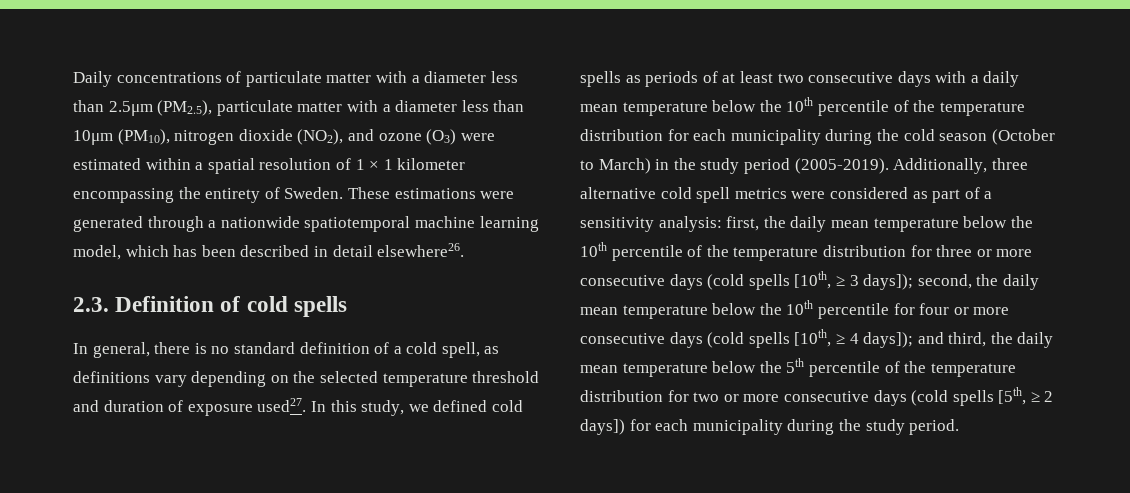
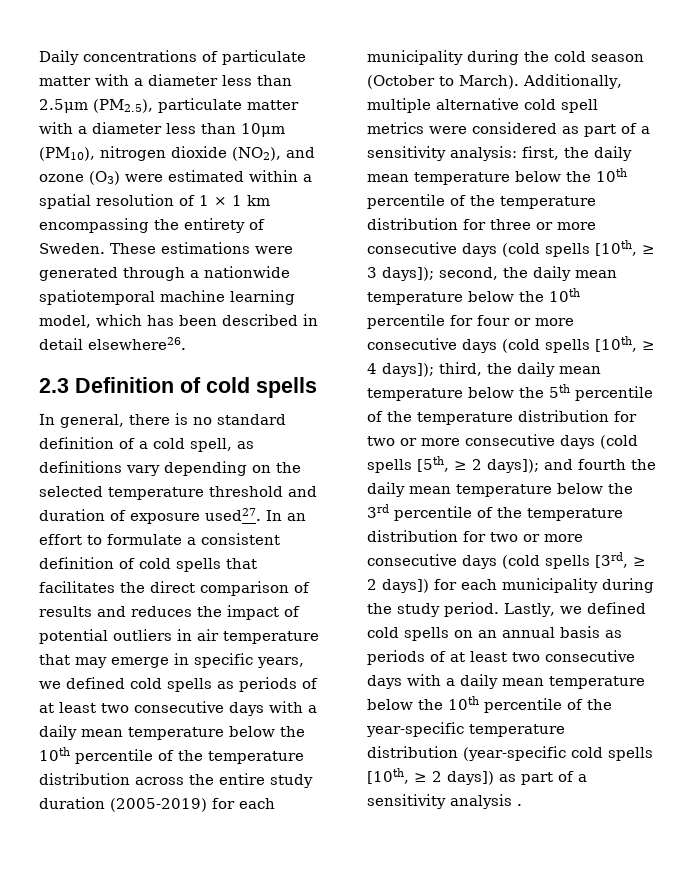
[397,158,466,170] kilometer -> [247,195,270,206] km
[73,297,109,312] 2.3. -> [39,378,69,393] 2.3
[330,400,405,416] this study, -> [287,513,306,521] [39,533,280,545] [39,557,257,572] [39,581,310,596] [39,605,300,620] [39,629,319,644] [39,653,304,668] an effort to formulate a consistent definition of cold spells that facilitates the direct comparison of results and reduces the impact of potential outliers in air temperature that may emerge in specific years,
(663, 135) none -> [135,773,313,788] [39,797,207,812] across the entire study duration (2005-2019)
[598,158,1028,174] March) in the study period (2005-2019). Additionally, three -> [459,74,622,89] [367,98,431,113] March). Additionally, multiple
[917,332,944,344] and -> (434, 370) none
(1054, 396) none -> [487,459,656,473] [367,482,633,497] [367,504,623,521] [367,530,583,542] [367,552,646,569] [367,579,377,590] days]); and fourth the daily mean temperature below the 3rd percentile of the temperature distribution for two or more consecutive days (cold spells [3rd, ≥ 2
(960, 427) none -> [504,602,646,617] [367,626,622,641] [367,650,635,665] [367,674,645,689] [367,696,612,713] [366,722,565,737] [367,746,653,761] [367,768,587,785] [367,794,522,809] Lastly, we defined cold spells on an annual basis as periods of at least two consecutive days with a daily mean temperature below the 10th percentile of the year-specific temperature distribution (year-specific cold spells [10th, ≥ 2 days]) as part of a sensitivity analysis .

